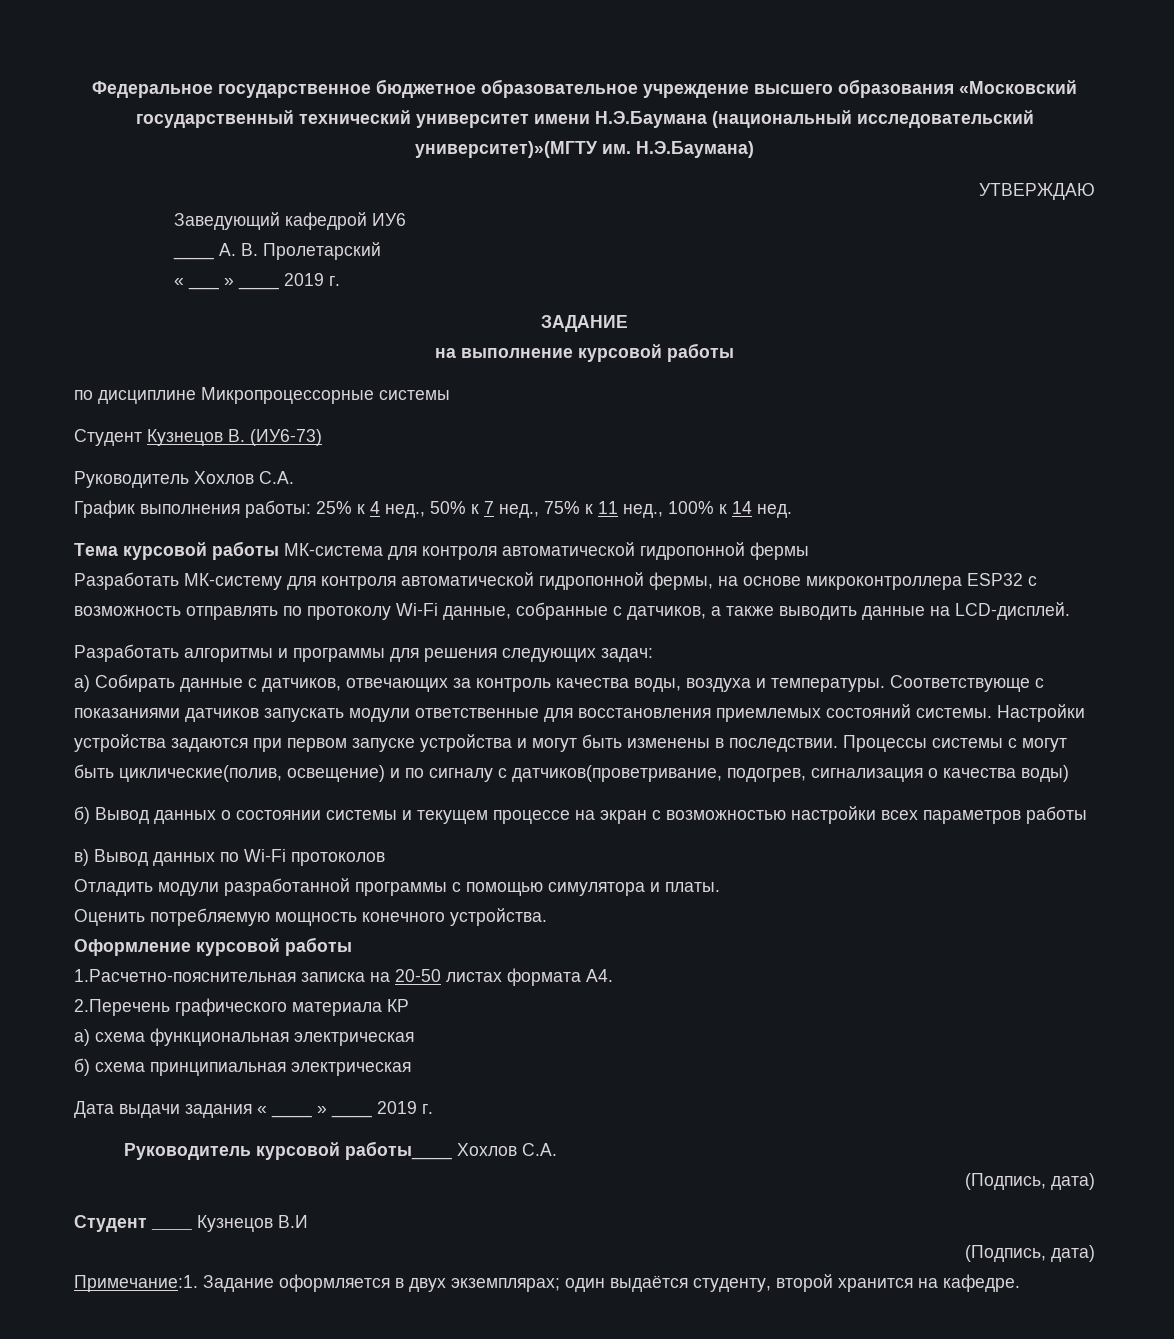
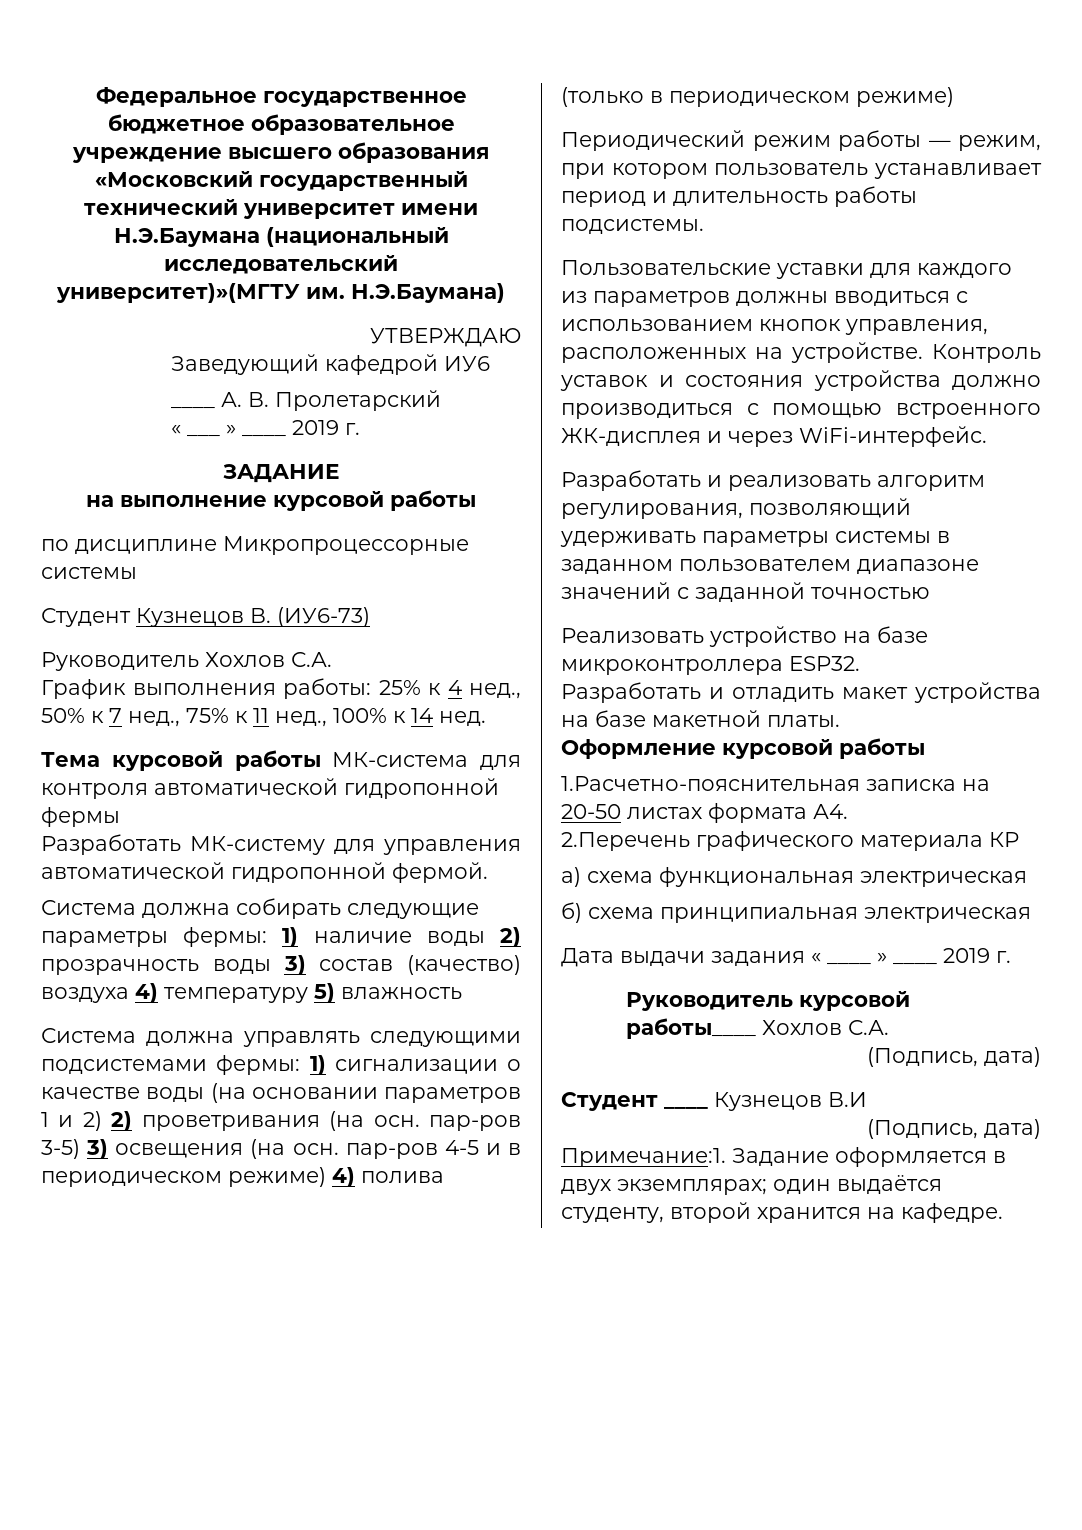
[321,572,1037,590] [74,602,1070,620] [74,644,653,662] [74,674,1044,692] [74,704,1085,722] [74,734,1067,752] [74,764,1069,782] [74,806,1087,824] [74,849,385,866] [74,878,720,896] [74,908,547,926] контроля автоматической гидропонной фермы, на основе микроконтроллера ESP32 с возможность отправлять по протоколу Wi-Fi данные, собранные с датчиков, а также выводить данные на LCD-дисплей. // Разработать алгоритмы и программы для решения следующих задач: // а) Собирать данные с датчиков, отвечающих за контроль качества воды, воздуха и температуры. Соответствующе с показаниями датчиков запускать модули ответственные для восстановления приемлемых состояний системы. Настройки устройства задаются при первом запуске устройства и могут быть изменены в последствии. Процессы системы с могут быть циклические(полив, освещение) и по сигналу с датчиков(проветривание, подогрев, сигнализация о качества воды) // б) Вывод данных о состоянии системы и текущем процессе на экран с возможностью настройки всех параметров работы // в) Вывод данных по Wi-Fi протоколов // Отладить модули разработанной программы с помощью симулятора и платы. // Оценить потребляемую мощность конечного устройства. -> [383,839,521,855] [41,862,488,883] [41,898,479,919] [41,927,521,947] [41,955,521,975] [41,983,462,1003] [41,1028,521,1047] [41,1055,521,1075] [41,1083,521,1103] [41,1111,521,1131] [41,1139,521,1159] [41,1167,444,1187] [561,87,954,107] [561,130,1041,151] [561,163,1042,179] [561,186,917,207] [561,219,704,234] [561,260,1012,279] [561,291,968,307] [561,319,988,335] [561,342,1041,363] [560,370,1041,391] [561,403,1041,419] [561,426,987,447] [561,470,985,491] [561,498,911,519] [560,531,950,547] [561,559,979,574] [561,582,930,602] [561,626,928,647] [561,656,860,675] [561,682,1041,703] [561,710,840,728] управления автоматической гидропонной фермой. // Система должна собирать следующие параметры фермы: 1) наличие воды 2) прозрачность воды 3) состав (качество) воздуха 4) температуру 5) влажность // Система должна управлять следующими подсистемами фермы: 1) сигнализации о качестве воды (на основании параметров 1 и 2) 2) проветривания (на осн. пар-ров 3-5) 3) освещения (на осн. пар-ров 4-5 и в периодическом режиме) 4) полива (только в периодическом режиме) // Периодический режим работы — режим, при котором пользователь устанавливает период и длительность работы подсистемы. // Пользовательские уставки для каждого из параметров должны вводиться с использованием кнопок управления, расположенных на устройстве. Контроль уставок и состояния устройства должно производиться с помощью встроенного ЖК-дисплея и через WiFi-интерфейс. // Разработать и реализовать алгоритм регулирования, позволяющий удерживать параметры системы в заданном пользователем диапазоне значений с заданной точностью // Реализовать устройство на базе микроконтроллера ESP32. // Разработать и отладить макет устройства на базе макетной платы.

